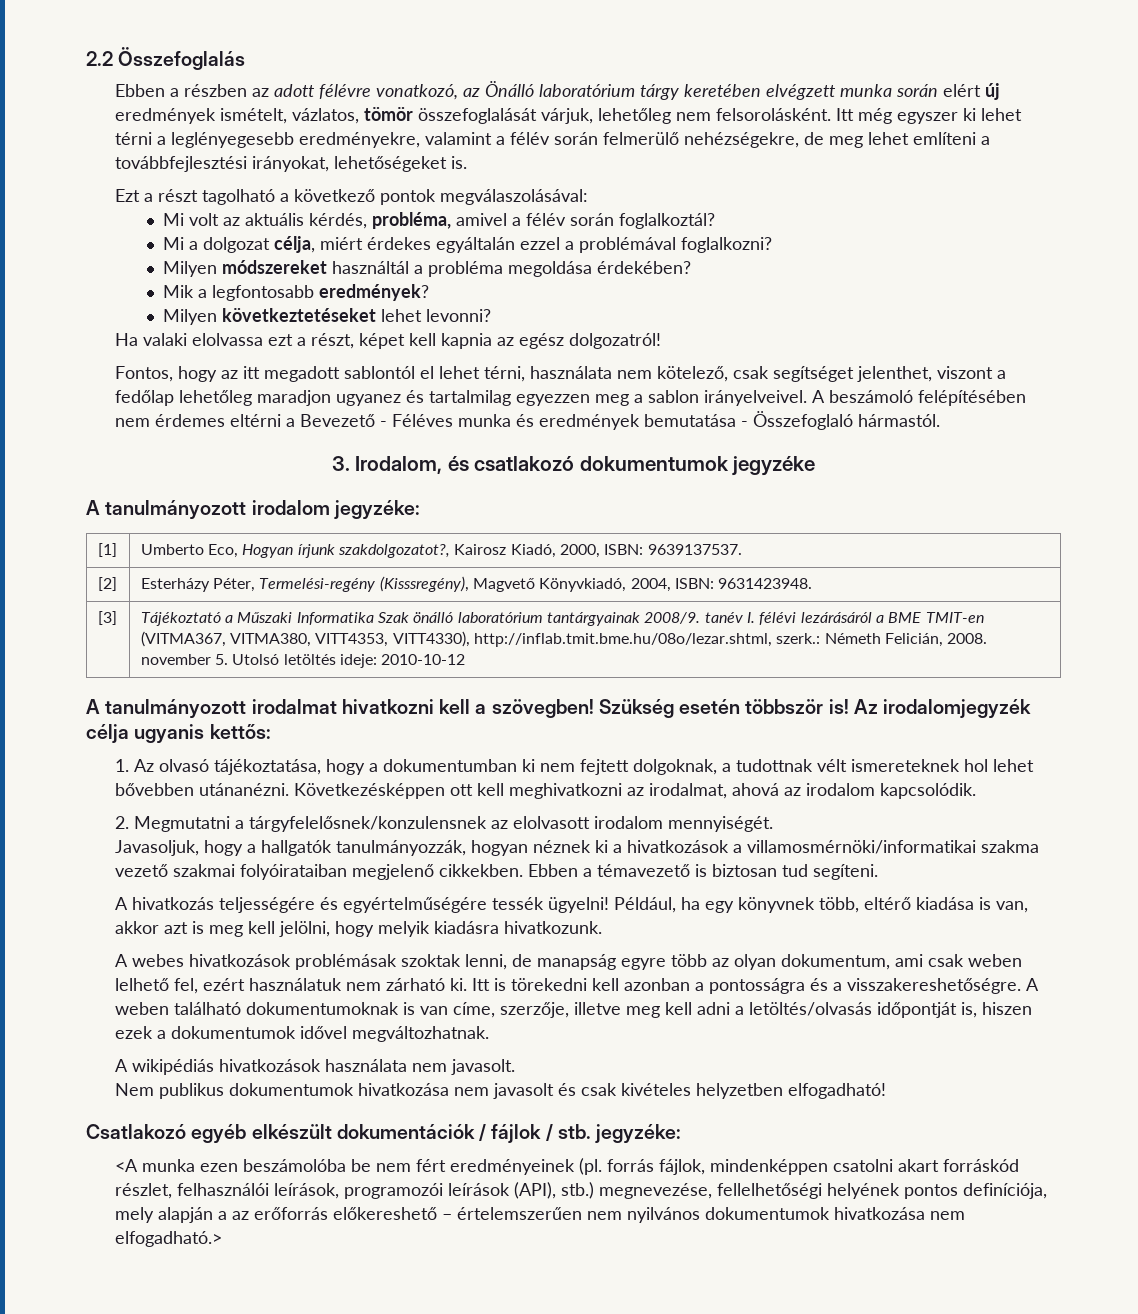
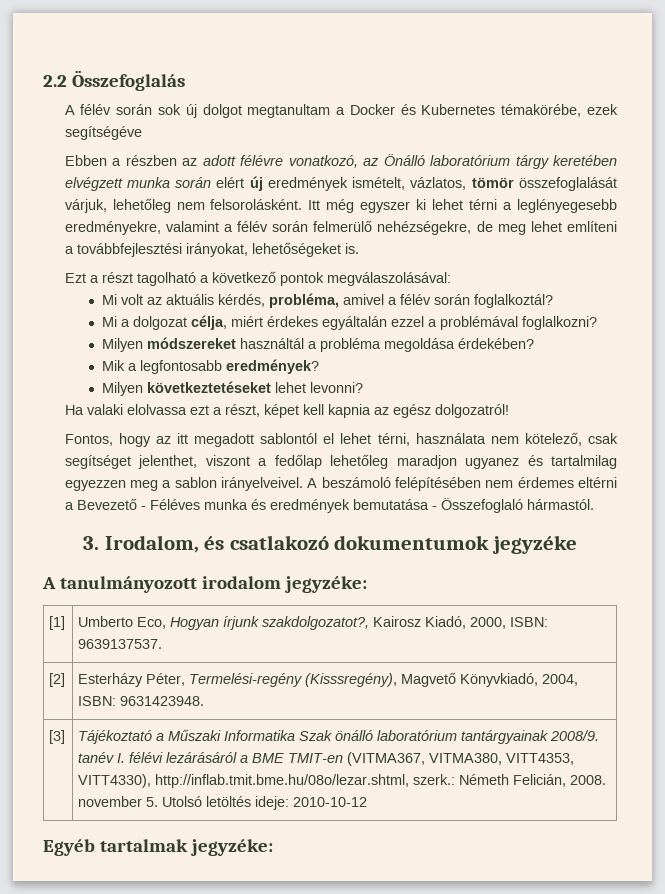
(246, 58) none -> [64,104,618,118] [64,126,142,140] // A félév során sok új dolgot megtanultam a Docker és Kubernetes témakörébe, ezek segítségéve
[86,699,1032,718] [86,724,271,743] [114,759,1034,775] [114,783,976,799] [114,816,773,832] [114,840,1039,856] [114,864,878,880] [114,897,1028,913] [114,921,602,937] [114,954,1022,970] [114,978,1039,994] [114,1002,1032,1018] [114,1026,489,1042] [114,1059,515,1075] [114,1083,886,1099] [86,1124,682,1143] [114,1158,1019,1175] [114,1182,1047,1199] [114,1207,965,1223] [114,1231,222,1247] A tanulmányozott irodalmat hivatkozni kell a szövegben! Szükség esetén többször is! Az irodalomjegyzék célja ugyanis kettős: // 1. Az olvasó tájékoztatása, hogy a dokumentumban ki nem fejtett dolgoknak, a tudottnak vélt ismereteknek hol lehet bővebben utánanézni. Következésképpen ott kell meghivatkozni az irodalmat, ahová az irodalom kapcsolódik. // 2. Megmutatni a tárgyfelelősnek/konzulensnek az elolvasott irodalom mennyiségét. // Javasoljuk, hogy a hallgatók tanulmányozzák, hogyan néznek ki a hivatkozások a villamosmérnöki/informatikai szakma vezető szakmai folyóirataiban megjelenő cikkekben. Ebben a témavezető is biztosan tud segíteni. // A hivatkozás teljességére és egyértelműségére tessék ügyelni! Például, ha egy könyvnek több, eltérő kiadása is van, akkor azt is meg kell jelölni, hogy melyik kiadásra hivatkozunk. // A webes hivatkozások problémásak szoktak lenni, de manapság egyre több az olyan dokumentum, ami csak weben lelhető fel, ezért használatuk nem zárható ki. Itt is törekedni kell azonban a pontosságra és a visszakereshetőségre. A weben található dokumentumoknak is van címe, szerzője, illetve meg kell adni a letöltés/olvasás időpontját is, hiszen ezek a dokumentumok idővel megváltozhatnak. // A wikipédiás hivatkozások használata nem javasolt. // Nem publikus dokumentumok hivatkozása nem javasolt és csak kivételes helyzetben elfogadható! // Csatlakozó egyéb elkészült dokumentációk / fájlok / stb. jegyzéke: // <A munka ezen beszámolóba be nem fért eredményeinek (pl. forrás fájlok, mindenképpen csatolni akart forráskód részlet, felhasználói leírások, programozói leírások (API), stb.) megnevezése, fellelhetőségi helyének pontos definíciója, mely alapján a az erőforrás előkereshető – értelemszerűen nem nyilvános dokumentumok hivatkozása nem elfogadható.> -> [43,839,273,856] Egyéb tartalmak jegyzéke:

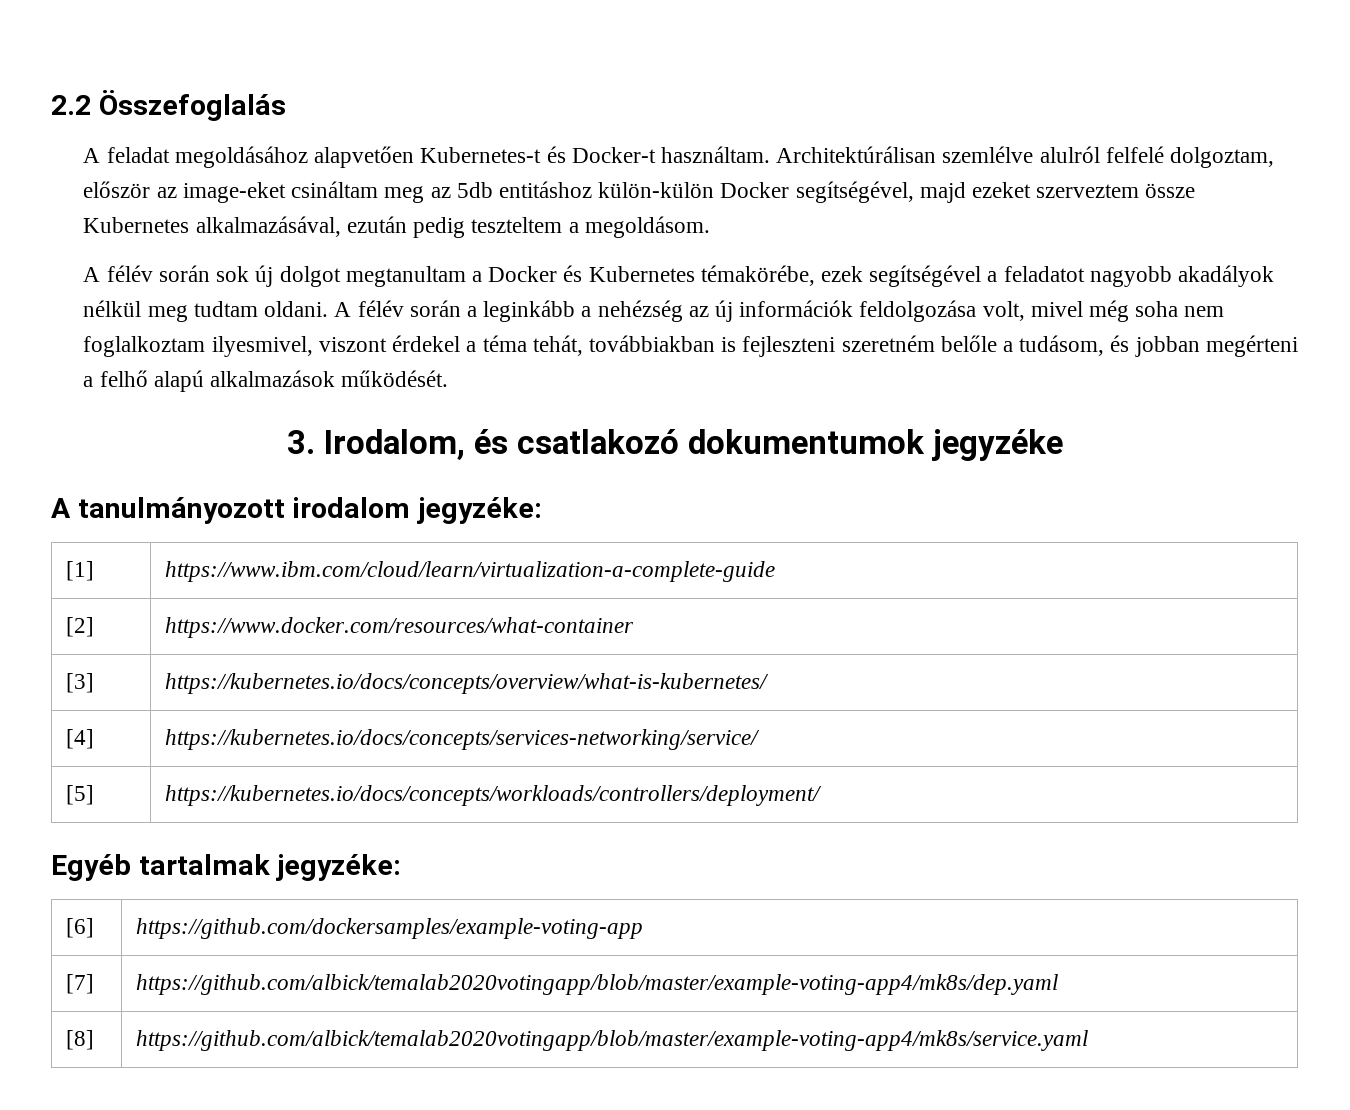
(185, 80) none -> [83,146,1274,168] [83,181,1196,203] [83,216,710,238] // A feladat megoldásához alapvetően Kubernetes-t és Docker-t használtam. Architektúrálisan szemlélve alulról felfelé dolgoztam, először az image-eket csináltam meg az 5db entitáshoz külön-külön Docker segítségével, majd ezeket szerveztem össze Kubernetes alkalmazásával, ezután pedig teszteltem a megoldásom.
[64,126,142,140] [64,154,617,169] [64,176,617,191] [64,198,617,213] [64,220,617,235] [64,242,359,257] [64,271,451,286] [102,293,554,308] [102,315,598,330] [102,337,535,352] [102,359,320,374] [102,381,364,396] [64,404,509,418] [64,432,618,447] [64,454,617,469] [64,477,617,491] [64,498,594,513] segítségéve // Ebben a részben az adott félévre vonatkozó, az Önálló laboratórium tárgy keretében elvégzett munka során elért új eredmények ismételt, vázlatos, tömör összefoglalását várjuk, lehetőleg nem felsorolásként. Itt még egyszer ki lehet térni a leglényegesebb eredményekre, valamint a félév során felmerülő nehézségekre, de meg lehet említeni a továbbfejlesztési irányokat, lehetőségeket is. // Ezt a részt tagolható a következő pontok megválaszolásával: // Mi volt az aktuális kérdés, probléma, amivel a félév során foglalkoztál? // Mi a dolgozat célja, miért érdekes egyáltalán ezzel a problémával foglalkozni? // Milyen módszereket használtál a probléma megoldása érdekében? // Mik a legfontosabb eredmények? // Milyen következtetéseket lehet levonni? // Ha valaki elolvassa ezt a részt, képet kell kapnia az egész dolgozatról! // Fontos, hogy az itt megadott sablontól el lehet térni, használata nem kötelező, csak segítséget jelenthet, viszont a fedőlap lehetőleg maradjon ugyanez és tartalmilag egyezzen meg a sablon irányelveivel. A beszámoló felépítésében nem érdemes eltérni a Bevezető - Féléves munka és eredmények bemutatása - Összefoglaló hármastól. -> [869,265,1275,287] [83,300,1225,322] [83,335,1298,357] [83,370,449,392] segítségével a feladatot nagyobb akadályok nélkül meg tudtam oldani. A félév során a leginkább a nehézség az új információk feldolgozása volt, mivel még soha nem foglalkoztam ilyesmivel, viszont érdekel a téma tehát, továbbiakban is fejleszteni szeretném belőle a tudásom, és jobban megérteni a felhő alapú alkalmazások működését.
[78,616,549,630] [78,639,163,649] [49,673,66,687] [78,672,579,687] [78,696,205,706] [49,730,66,744] [78,729,600,744] [78,752,575,766] [78,774,607,788] [78,796,368,810] [43,839,273,856] Umberto Eco, Hogyan írjunk szakdolgozatot?, Kairosz Kiadó, 2000, ISBN: 9639137537. // [2] | Esterházy Péter, Termelési-regény (Kisssregény), Magvető Könyvkiadó, 2004, ISBN: 9631423948. // [3] | Tájékoztató a Műszaki Informatika Szak önálló laboratórium tantárgyainak 2008/9. tanév I. félévi lezárásáról a BME TMIT-en (VITMA367, VITMA380, VITT4353, VITT4330), http://inflab.tmit.bme.hu/08o/lezar.shtml, szerk.: Németh Felicián, 2008. november 5. Utolsó letöltés ideje: 2010-10-12 // Egyéb tartalmak jegyzéke: -> [165,561,776,582] [66,617,95,637] [165,617,635,638] [66,673,95,693] [165,673,770,694] [66,729,95,749] [165,729,761,750] [66,785,95,805] [165,785,823,806] [51,854,402,881] [66,918,95,938] [136,918,644,939] [66,974,95,994] [136,974,1059,995] [66,1030,95,1050] [136,1030,1089,1051] https://www.ibm.com/cloud/learn/virtualization-a-complete-guide // [2] | https://www.docker.com/resources/what-container // [3] | https://kubernetes.io/docs/concepts/overview/what-is-kubernetes/ // [4] | https://kubernetes.io/docs/concepts/services-networking/service/ // [5] | https://kubernetes.io/docs/concepts/workloads/controllers/deployment/ // Egyéb tartalmak jegyzéke: // [6] | https://github.com/dockersamples/example-voting-app // [7] | https://github.com/albick/temalab2020votingapp/blob/master/example-voting-app4/mk8s/dep.yaml // [8] | https://github.com/albick/temalab2020votingapp/blob/master/example-voting-app4/mk8s/service.yaml

